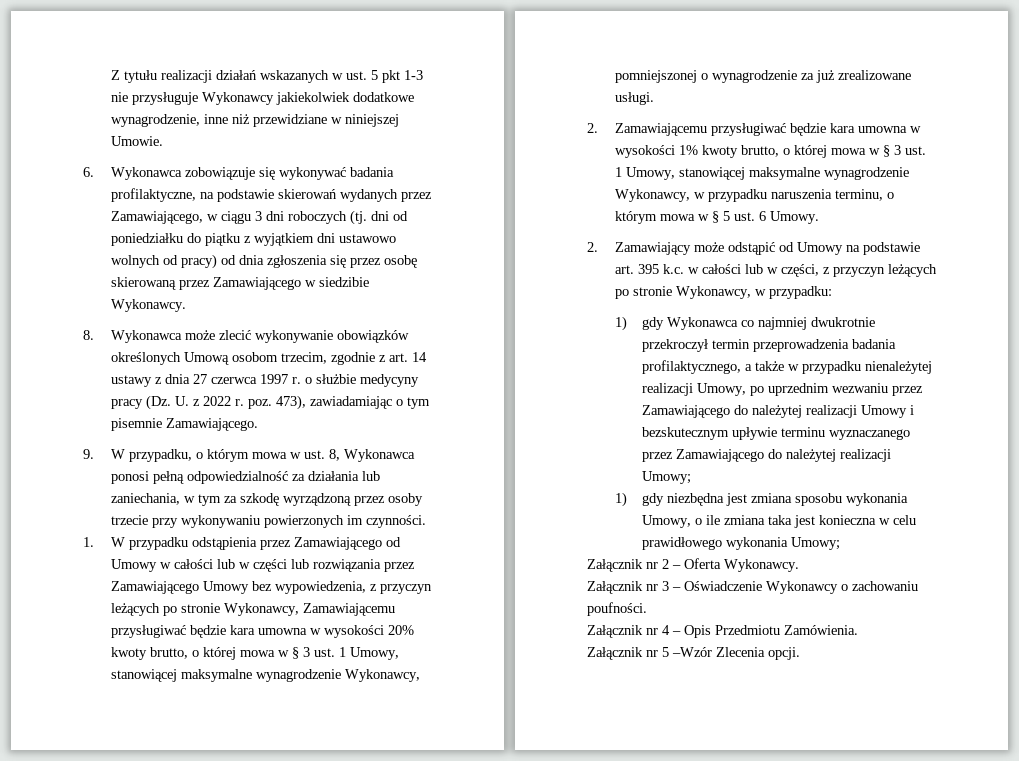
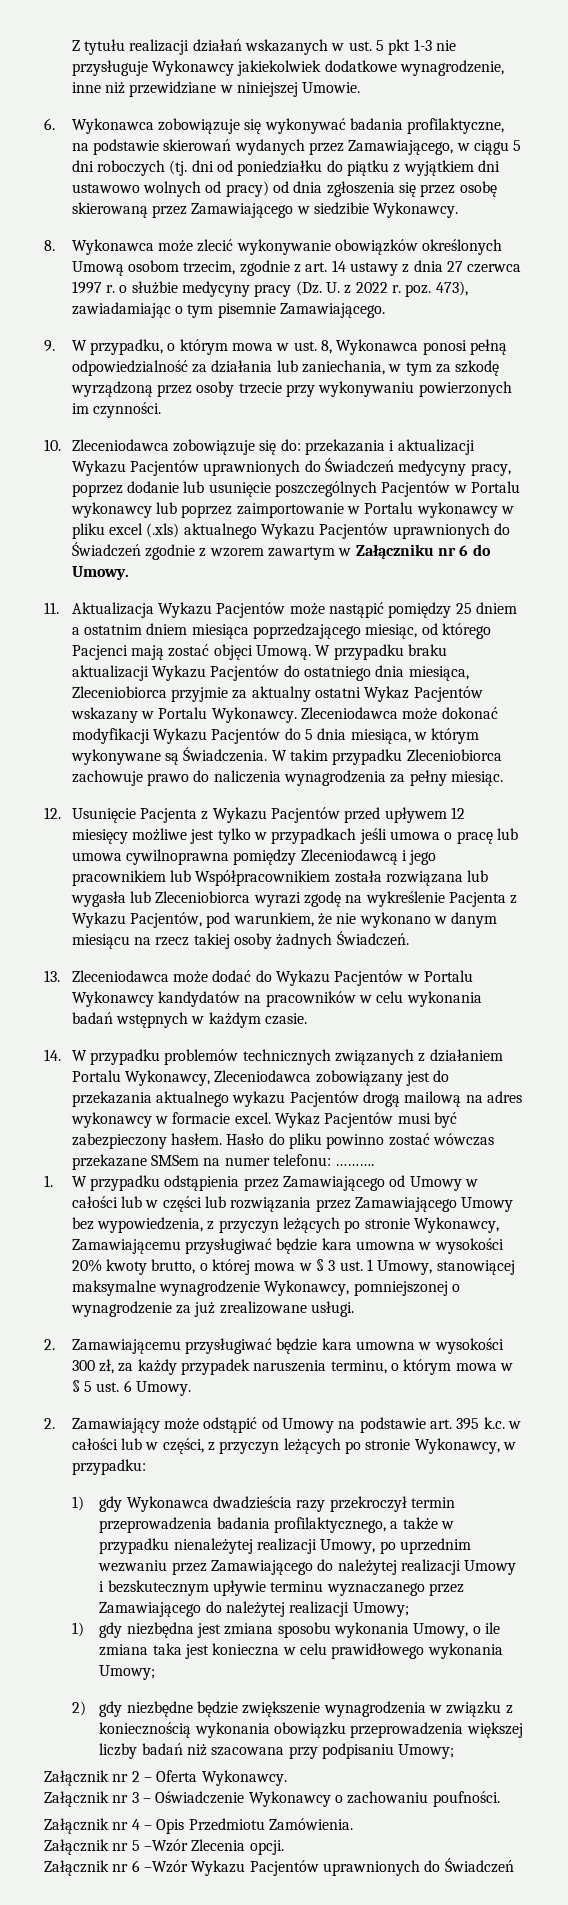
[254,211,262,221] 3 -> [513,140,522,151] 5
(426, 521) none -> [44,439,475,455] [71,458,511,476] [71,481,520,497] [70,502,514,518] [71,523,510,539] [71,542,491,560] [71,566,129,580] [44,602,517,618] [71,623,491,639] [71,644,447,660] [71,665,469,681] [71,686,483,702] [70,707,498,723] [71,728,480,744] [70,747,502,765] [71,770,503,786] [44,807,465,823] [71,828,518,844] [71,849,437,865] [71,870,489,886] [70,891,518,907] [71,912,498,928] [71,931,409,949] [44,970,473,986] [71,991,482,1007] [71,1012,307,1028] [44,1049,503,1065] [71,1070,450,1086] [71,1091,522,1107] [70,1112,457,1128] [71,1133,494,1149] [71,1154,375,1170] // 10. Zleceniodawca zobowiązuje się do: przekazania i aktualizacji Wykazu Pacjentów uprawnionych do Świadczeń medycyny pracy, poprzez dodanie lub usunięcie poszczególnych Pacjentów w Portalu wykonawcy lub poprzez zaimportowanie w Portalu wykonawcy w pliku excel (.xls) aktualnego Wykazu Pacjentów uprawnionych do Świadczeń zgodnie z wzorem zawartym w Załączniku nr 6 do Umowy. // 11. Aktualizacja Wykazu Pacjentów może nastąpić pomiędzy 25 dniem a ostatnim dniem miesiąca poprzedzającego miesiąc, od którego Pacjenci mają zostać objęci Umową. W przypadku braku aktualizacji Wykazu Pacjentów do ostatniego dnia miesiąca, Zleceniobiorca przyjmie za aktualny ostatni Wykaz Pacjentów wskazany w Portalu Wykonawcy. Zleceniodawca może dokonać modyfikacji Wykazu Pacjentów do 5 dnia miesiąca, w którym wykonywane są Świadczenia. W takim przypadku Zleceniobiorca zachowuje prawo do naliczenia wynagrodzenia za pełny miesiąc. // 12. Usunięcie Pacjenta z Wykazu Pacjentów przed upływem 12 miesięcy możliwe jest tylko w przypadkach jeśli umowa o pracę lub umowa cywilnoprawna pomiędzy Zleceniodawcą i jego pracownikiem lub Współpracownikiem została rozwiązana lub wygasła lub Zleceniobiorca wyrazi zgodę na wykreślenie Pacjenta z Wykazu Pacjentów, pod warunkiem, że nie wykonano w danym miesiącu na rzecz takiej osoby żadnych Świadczeń. // 13. Zleceniodawca może dodać do Wykazu Pacjentów w Portalu Wykonawcy kandydatów na pracowników w celu wykonania badań wstępnych w każdym czasie. // 14. W przypadku problemów technicznych związanych z działaniem Portalu Wykonawcy, Zleceniodawca zobowiązany jest do przekazania aktualnego wykazu Pacjentów drogą mailową na adres wykonawcy w formacie excel. Wykaz Pacjentów musi być zabezpieczony hasłem. Hasło do pliku powinno zostać wówczas przekazane SMSem na numer telefonu: ……….
[678,145,926,158] [614,167,909,180] [614,189,767,202] 1% kwoty brutto, o której mowa w § 3 ust. 1 Umowy, stanowiącej maksymalne wynagrodzenie Wykonawcy, w przypadku -> [71,1359,250,1375] 300 zł, za każdy przypadek
[741,317,876,330] co najmniej dwukrotnie -> [212,1496,326,1512] dwadzieścia razy
(841, 543) none -> [71,1701,513,1717] [99,1722,523,1738] [99,1743,455,1759] // 2) gdy niezbędne będzie zwiększenie wynagrodzenia w związku z koniecznością wykonania obowiązku przeprowadzenia większej liczby badań niż szacowana przy podpisaniu Umowy;
(800, 653) none -> [44,1858,514,1876] // Załącznik nr 6 –Wzór Wykazu Pacjentów uprawnionych do Świadczeń

